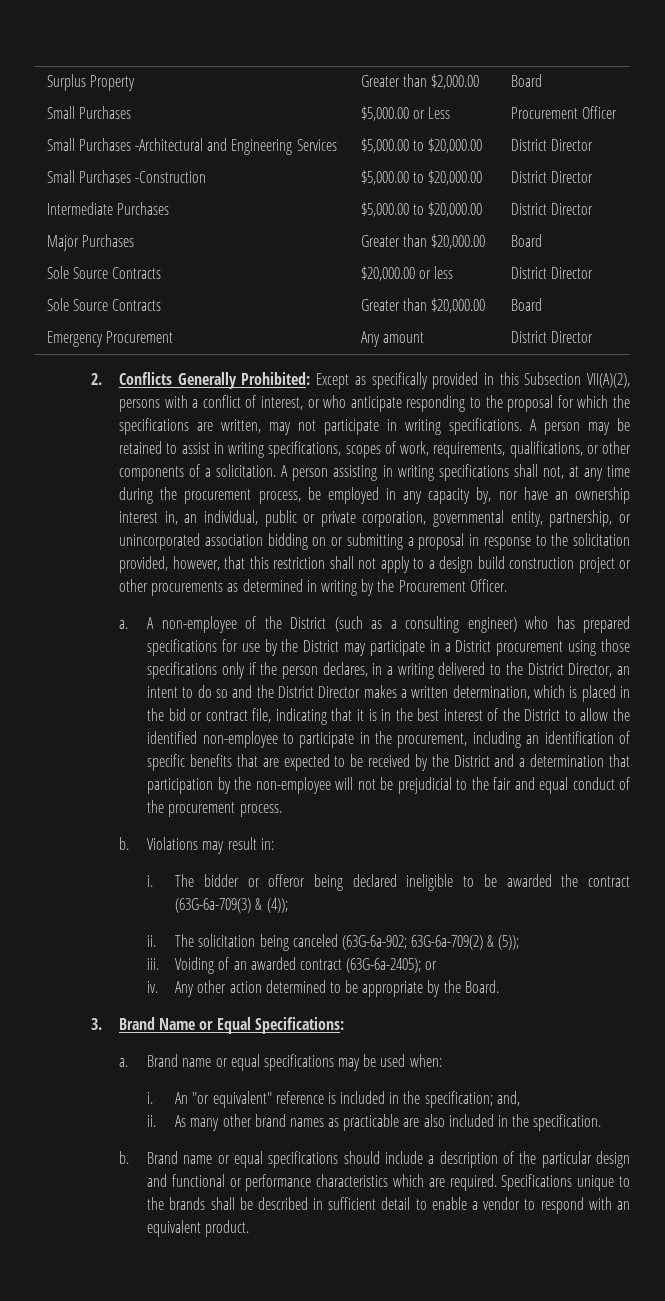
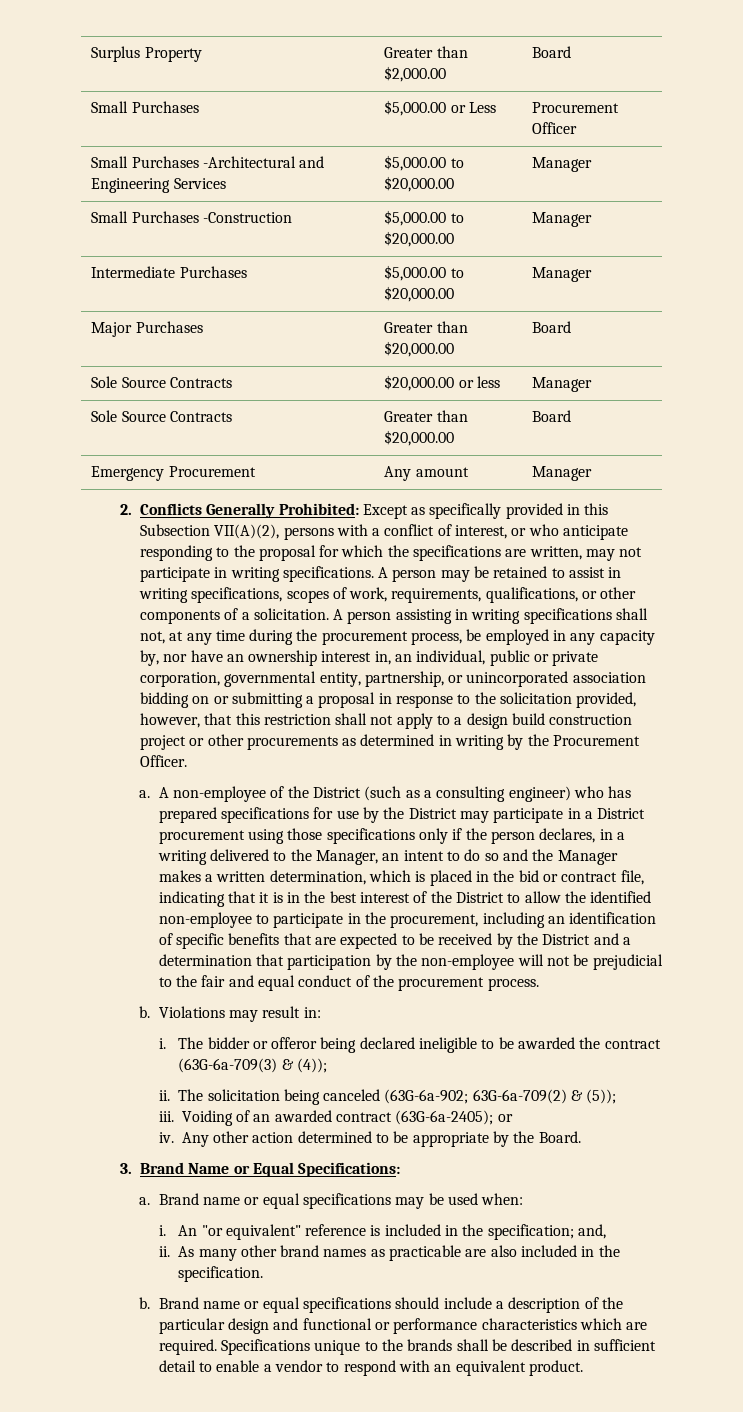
[510,139,593,151] District Director -> [532,157,593,172] Manager
[510,171,593,183] District Director -> [532,212,593,227] Manager
[510,203,593,215] District Director -> [532,267,593,282] Manager
[510,267,593,279] District Director -> [532,377,593,392] Manager
[510,331,593,343] District Director -> [532,466,593,481] Manager
[527,663,613,677] District Director, -> [316,850,379,865] Manager,
[278,686,361,698] District Director -> [557,850,618,865] Manager

